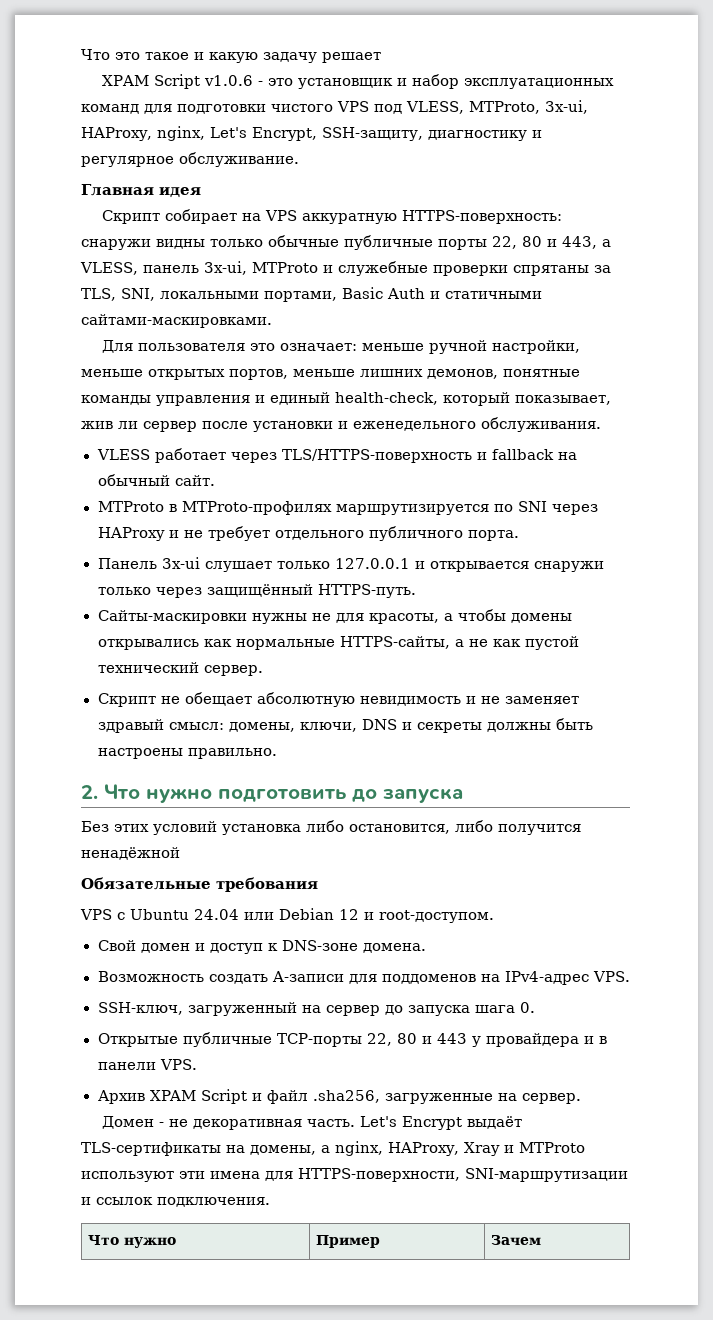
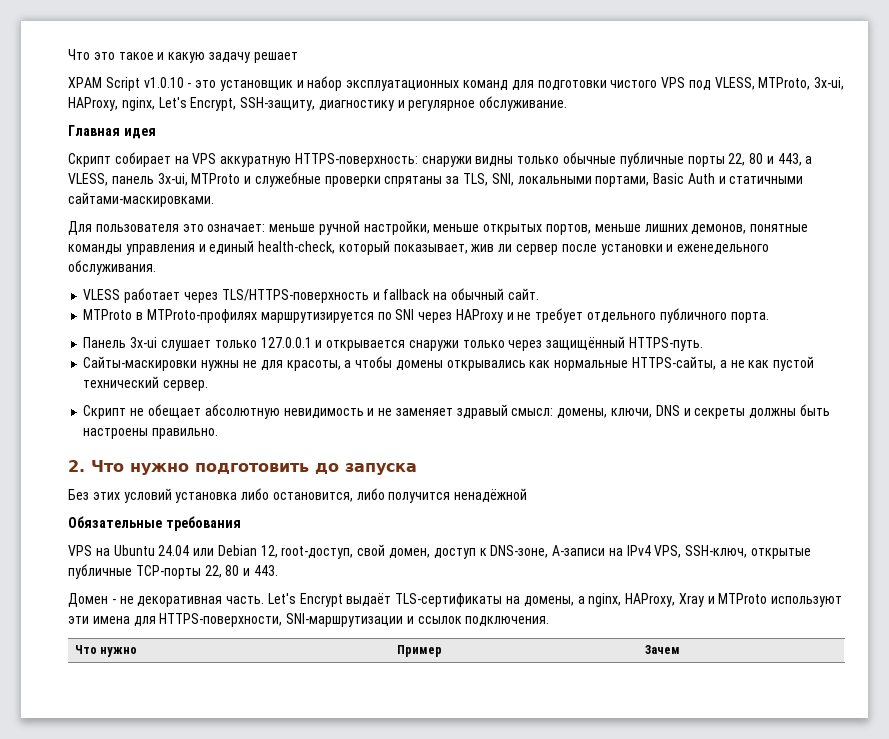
[204,75,254,86] v1.0.6 -> [143,77,184,88] v1.0.10
[117,912,125,920] с -> [95,548,110,556] на
[339,909,494,923] [97,940,426,954] [97,971,630,985] [97,1002,535,1016] [97,1033,178,1047] 12 и root-доступом. // Свой домен и доступ к DNS-зоне домена. // Возможность создать A-записи для поддоменов на IPv4-адрес VPS. // SSH-ключ, загруженный на сервер до запуска шага 0. // Открытые -> [260,544,812,559] 12, root-доступ, свой домен, доступ к DNS-зоне, A-записи на IPv4 VPS, SSH-ключ, открытые
[436,1033,607,1047] [97,1059,197,1070] [97,1089,582,1104] 443 у провайдера и в панели VPS. // Архив XPAM Script и файл .sha256, загруженные на сервер. -> [253,565,278,576] 443.

